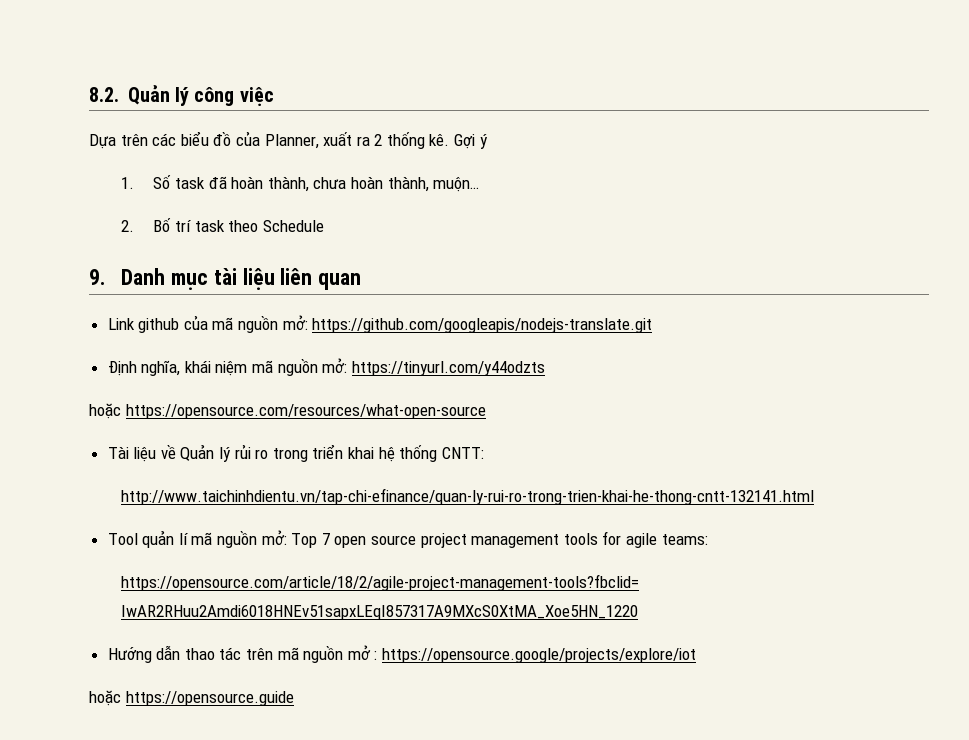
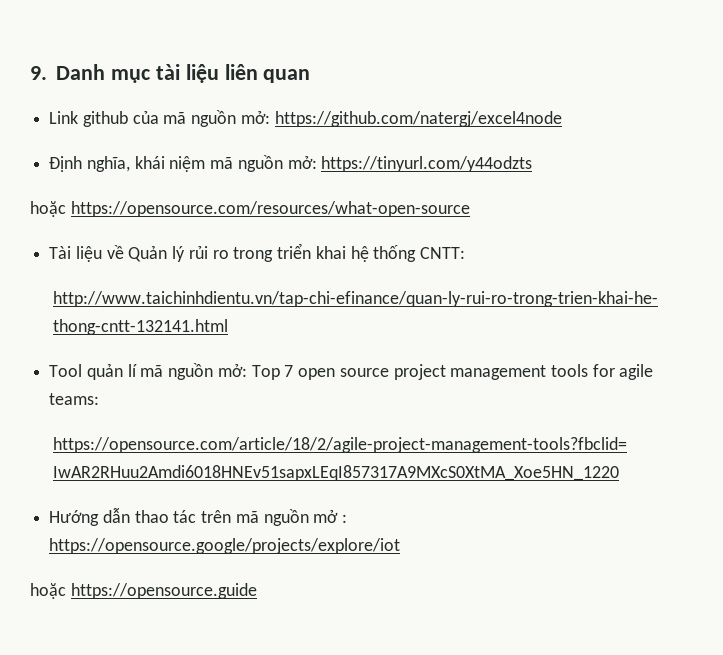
[89,85,274,106] [89,131,488,149] [121,175,480,192] [121,218,324,232] 8.2. Quản lý công việc // Dựa trên các biểu đồ của Planner, xuất ra 2 thống kê. Gợi ý // 1. Số task đã hoàn thành, chưa hoàn thành, muộn… // 2. Bố trí task theo Schedule // -> (30, 73) none
[312,318,653,333] https://github.com/googleapis/nodejs-translate.git -> [274,111,562,127] https://github.com/natergj/excel4node

